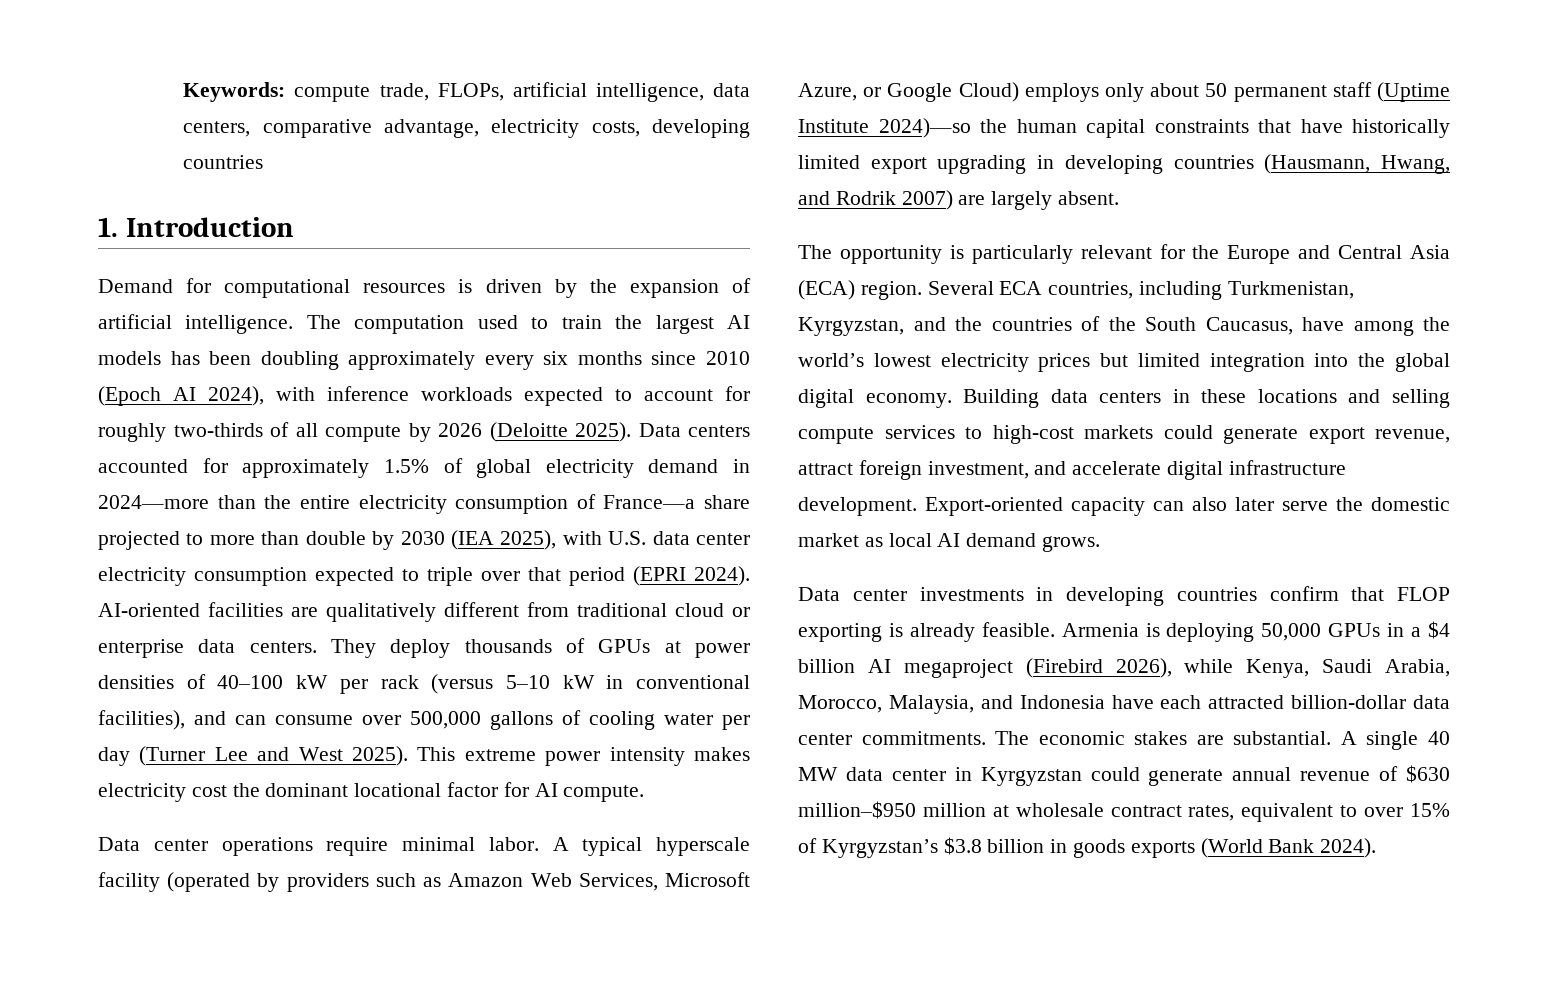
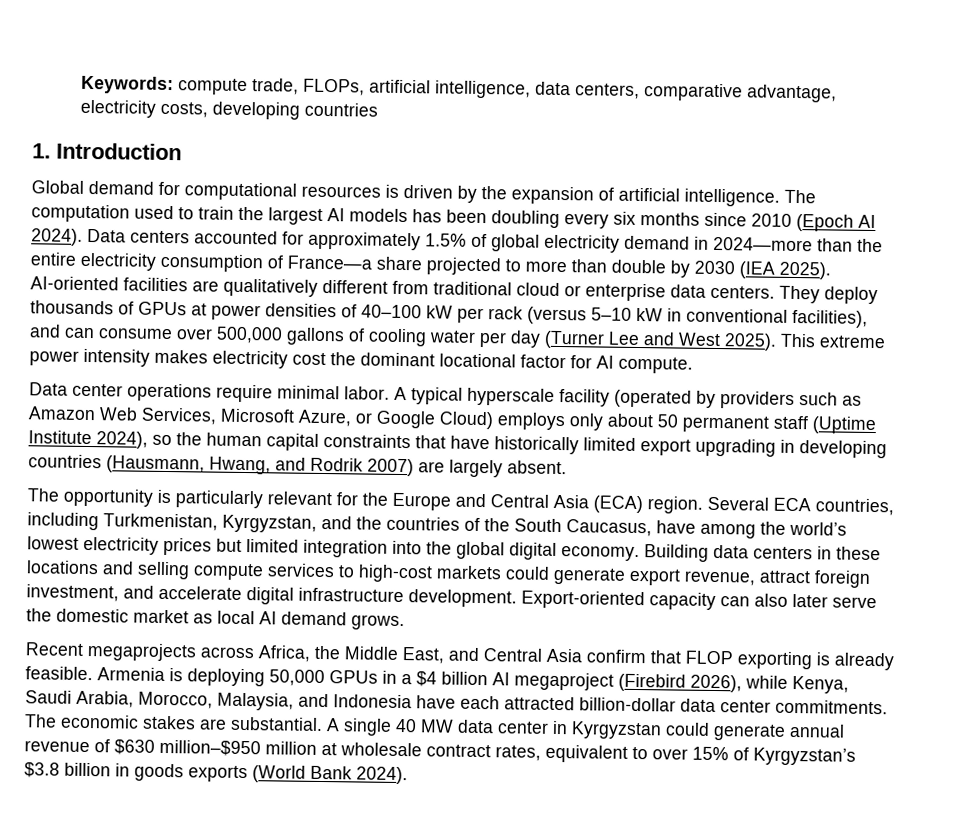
[98,279,173,293] Demand -> [31,180,154,195] Global demand
[348,351,476,370] approximately -> (560, 219) none
[208,386,750,406] [98,422,631,442] 2024), with inference workloads expected to account for roughly two-thirds of all compute by 2026 (Deloitte 2025). -> [31,228,83,246] 2024).
[500,530,750,550] [98,566,750,586] 2025), with U.S. data center electricity consumption expected to triple over that period (EPRI 2024). -> [779,261,831,280] 2025).
[878,118,971,138] 2024)—so -> [96,431,172,449] 2024), so
[798,587,1257,606] Data center investments in developing countries -> [25,642,583,664] Recent megaprojects across Africa, the Middle East, and Central Asia

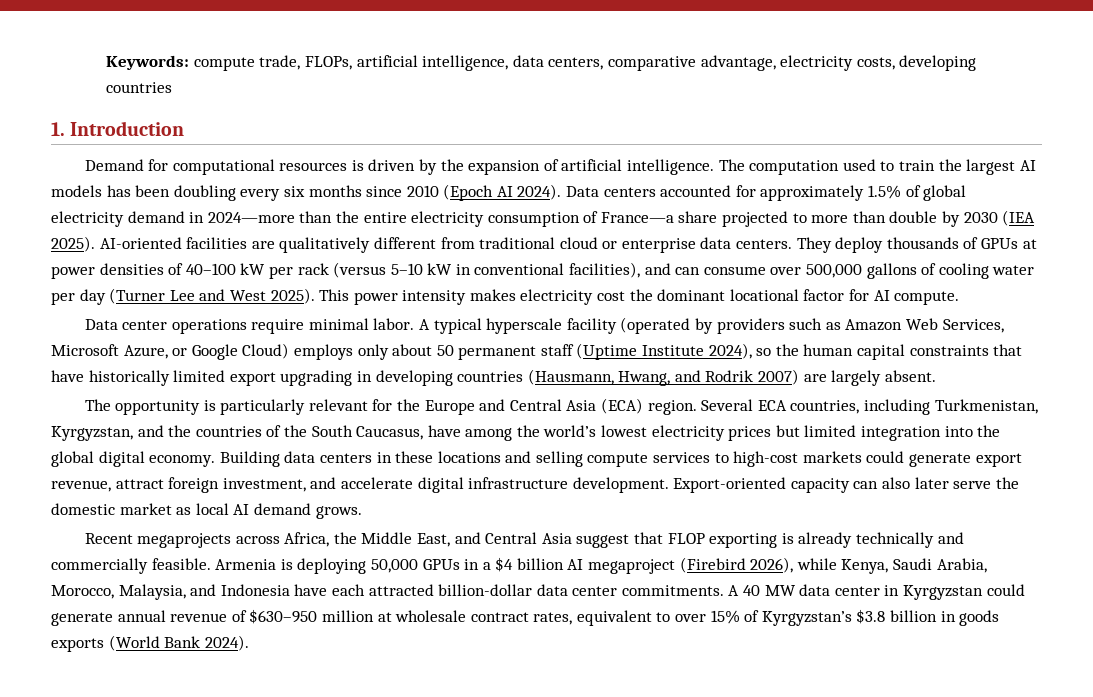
[31,180,154,195] Global demand -> [84,159,144,171] Demand
[819,335,886,349] extreme -> (350, 295) none
[586,649,646,664] confirm -> [576,534,630,548] suggest
(894, 661) none -> [855,532,964,548] [51,558,148,574] technically and commercially
[24,714,392,736] The economic stakes are substantial. A single -> [728,585,740,596] A
[114,739,261,757] $630 million–$950 -> [249,609,318,624] $630–950

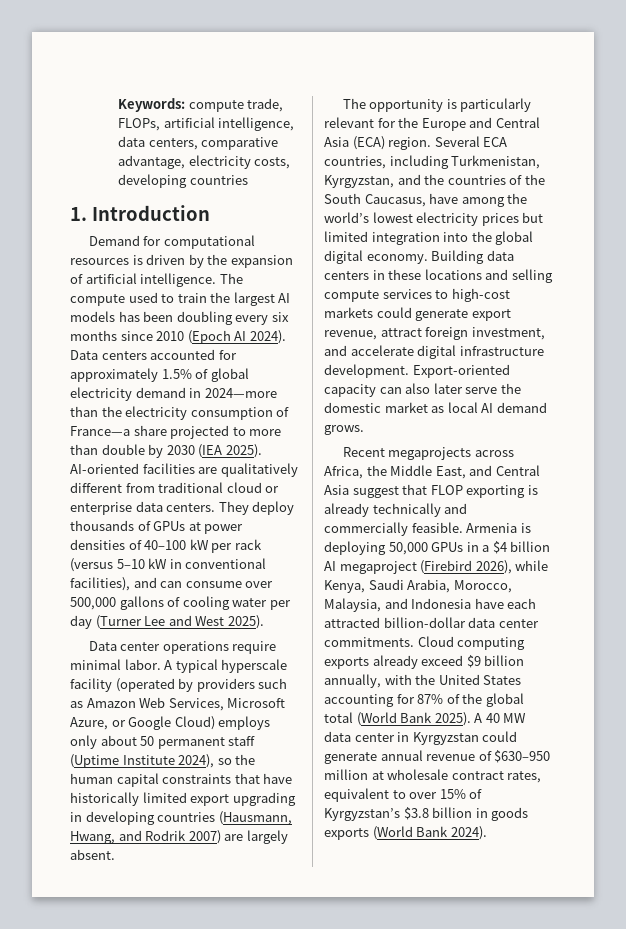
[749,160,840,175] computation -> [70,294,125,306] compute
[363,212,407,223] entire -> (122, 411) none
[319,289,960,305] This power intensity makes electricity cost the dominant locational factor for AI compute. -> (264, 622) none
(724, 590) none -> [417,636,526,650] [324,655,525,669] [324,674,522,688] [324,693,524,707] [324,712,471,726] Cloud computing exports already exceed $9 billion annually, with the United States accounting for 87% of the global total (World Bank 2025).

